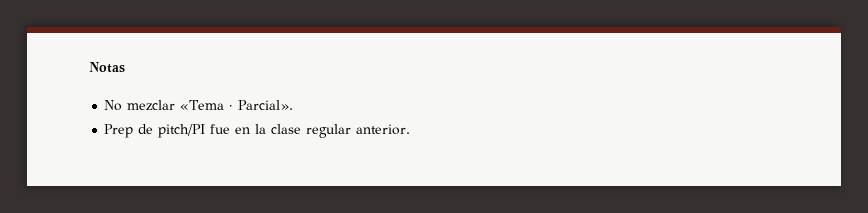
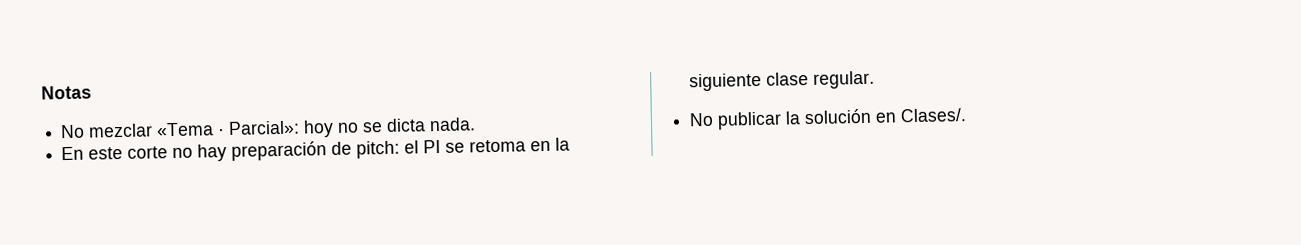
[238,100,294,110] [104,124,411,138] Parcial». // Prep de pitch/PI fue en la clase regular anterior. -> [228,117,477,138] [61,137,571,162] [689,70,876,92] [689,108,968,130] Parcial»: hoy no se dicta nada. // En este corte no hay preparación de pitch: el PI se retoma en la siguiente clase regular. // No publicar la solución en Clases/.

